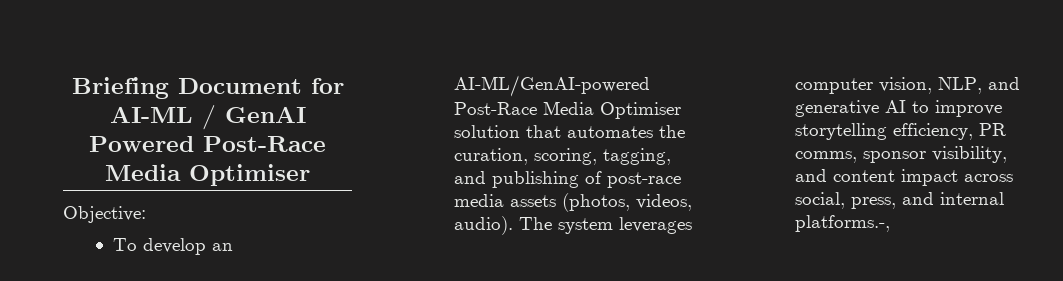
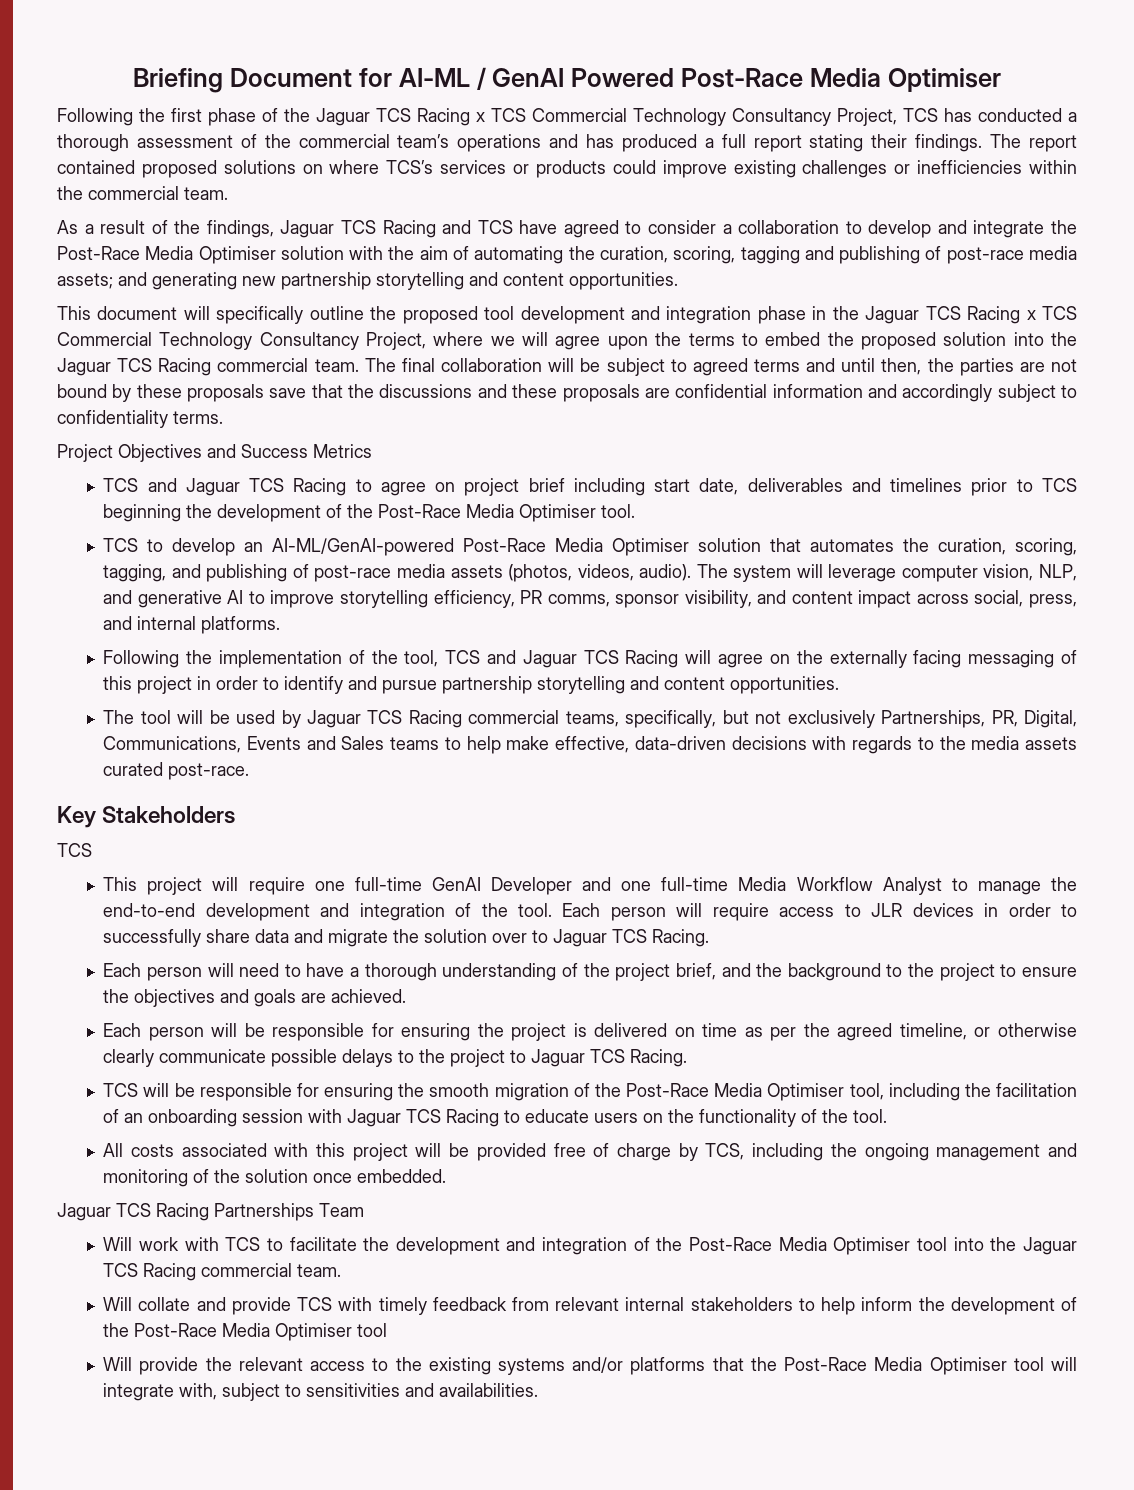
[63,206,146,223] [112,238,137,251] Objective: // To -> [57,108,1077,126] [57,134,1077,152] [57,160,1077,178] [57,186,228,200] [57,220,1077,238] [57,246,1077,264] [57,272,678,290] [57,306,1078,324] [57,332,1078,350] [57,358,1077,376] [57,384,1078,402] [57,410,223,428] [57,444,372,462] [103,478,1077,496] [103,504,636,522] [103,538,164,552] Following the first phase of the Jaguar TCS Racing x TCS Commercial Technology Consultancy Project, TCS has conducted a thorough assessment of the commercial team’s operations and has produced a full report stating their findings. The report contained proposed solutions on where TCS’s services or products could improve existing challenges or inefficiencies within the commercial team. // As a result of the findings, Jaguar TCS Racing and TCS have agreed to consider a collaboration to develop and integrate the Post-Race Media Optimiser solution with the aim of automating the curation, scoring, tagging and publishing of post-race media assets; and generating new partnership storytelling and content opportunities. // This document will specifically outline the proposed tool development and integration phase in the Jaguar TCS Racing x TCS Commercial Technology Consultancy Project, where we will agree upon the terms to embed the proposed solution into the Jaguar TCS Racing commercial team. The final collaboration will be subject to agreed terms and until then, the parties are not bound by these proposals save that the discussions and these proposals are confidential information and accordingly subject to confidentiality terms. // Project Objectives and Success Metrics // TCS and Jaguar TCS Racing to agree on project brief including start date, deliverables and timelines prior to TCS beginning the development of the Post-Race Media Optimiser tool. // TCS to
[618,217,692,234] leverages -> [796,564,897,582] will leverage
[794,215,890,232] platforms.-, -> [201,616,281,634] [103,650,1077,668] [103,676,840,694] [103,710,1077,728] [103,736,1078,754] [103,762,250,780] [57,806,236,828] [57,843,92,857] [103,877,1078,895] [103,903,1077,921] [103,929,710,947] [103,963,1077,981] [103,989,407,1007] [103,1023,1078,1041] [103,1049,688,1067] [103,1083,1078,1101] [103,1109,888,1127] [103,1143,1077,1161] [103,1169,447,1187] [57,1203,364,1221] [103,1237,1077,1255] [103,1263,342,1281] [103,1297,1077,1315] [103,1323,388,1341] [103,1357,1077,1375] [103,1383,539,1401] platforms. // Following the implementation of the tool, TCS and Jaguar TCS Racing will agree on the externally facing messaging of this project in order to identify and pursue partnership storytelling and content opportunities. // The tool will be used by Jaguar TCS Racing commercial teams, specifically, but not exclusively Partnerships, PR, Digital, Communications, Events and Sales teams to help make effective, data-driven decisions with regards to the media assets curated post-race. // Key Stakeholders // TCS // This project will require one full-time GenAI Developer and one full-time Media Workflow Analyst to manage the end-to-end development and integration of the tool. Each person will require access to JLR devices in order to successfully share data and migrate the solution over to Jaguar TCS Racing. // Each person will need to have a thorough understanding of the project brief, and the background to the project to ensure the objectives and goals are achieved. // Each person will be responsible for ensuring the project is delivered on time as per the agreed timeline, or otherwise clearly communicate possible delays to the project to Jaguar TCS Racing. // TCS will be responsible for ensuring the smooth migration of the Post-Race Media Optimiser tool, including the facilitation of an onboarding session with Jaguar TCS Racing to educate users on the functionality of the tool. // All costs associated with this project will be provided free of charge by TCS, including the ongoing management and monitoring of the solution once embedded. // Jaguar TCS Racing Partnerships Team // Will work with TCS to facilitate the development and integration of the Post-Race Media Optimiser tool into the Jaguar TCS Racing commercial team. // Will collate and provide TCS with timely feedback from relevant internal stakeholders to help inform the development of the Post-Race Media Optimiser tool // Will provide the relevant access to the existing systems and/or platforms that the Post-Race Media Optimiser tool will integrate with, subject to sensitivities and availabilities.

